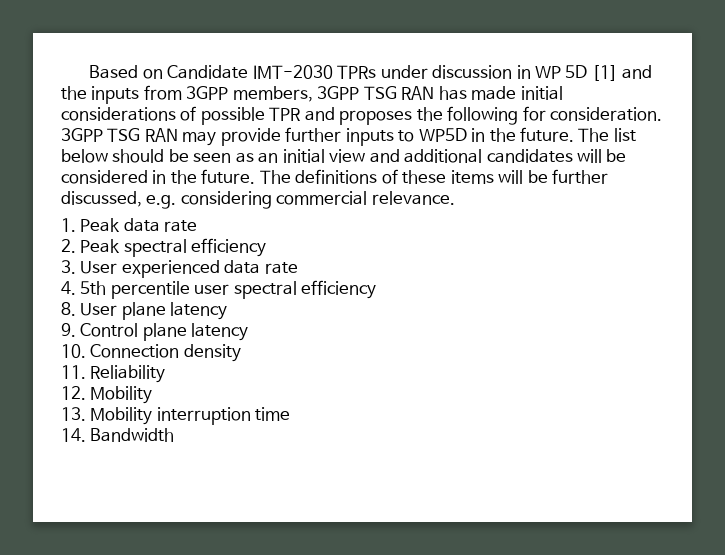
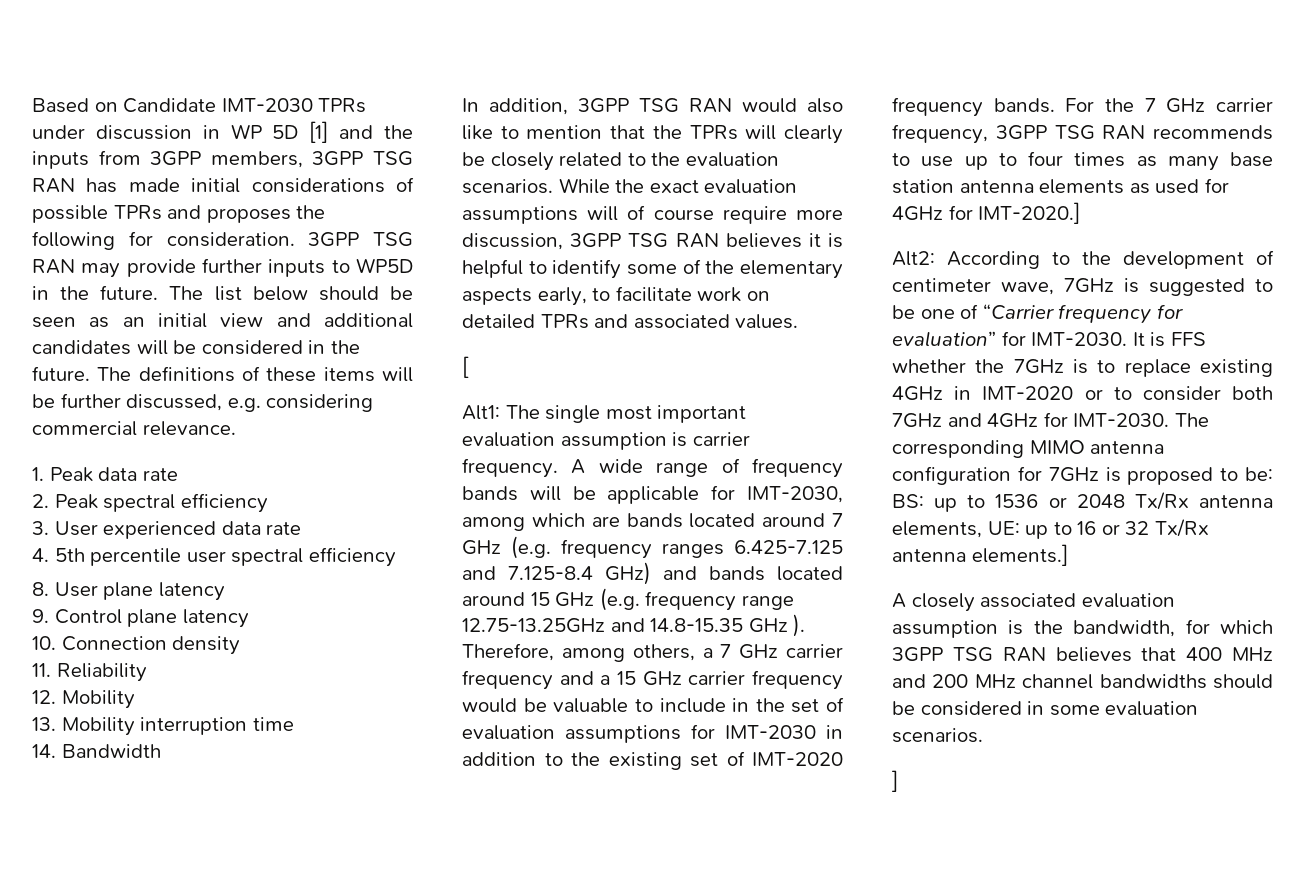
[269,107,302,121] TPR -> [113,205,162,220] TPRs
(175, 435) none -> [462,98,843,115] [462,125,843,144] [462,152,779,171] [462,178,798,194] [462,205,843,224] [462,233,843,250] [462,259,843,279] [462,286,770,306] [462,314,799,329] [462,356,469,378] [462,405,747,423] [462,432,750,450] [462,458,843,478] [462,485,843,504] [462,513,843,531] [462,536,843,559] [462,562,843,585] [462,588,794,611] [462,614,806,637] [462,643,843,662] [462,670,843,690] [462,697,844,713] [462,724,843,743] [462,751,843,770] [892,97,1273,117] [892,124,1273,144] [892,151,1273,171] [892,178,1229,194] [892,202,1081,224] [892,250,1274,269] [892,278,1273,296] [892,304,1183,324] [892,331,1206,347] [892,359,1273,377] [892,386,1273,401] [892,412,1209,428] [892,440,1165,458] [892,466,1273,485] [892,492,1273,512] [892,519,1209,539] [892,544,1068,566] [892,593,1175,612] [892,619,1273,638] [892,647,1273,662] [892,674,1273,689] [892,701,1199,716] [892,728,983,743] [892,770,898,792] // In addition, 3GPP TSG RAN would also like to mention that the TPRs will clearly be closely related to the evaluation scenarios. While the exact evaluation assumptions will of course require more discussion, 3GPP TSG RAN believes it is helpful to identify some of the elementary aspects early, to facilitate work on detailed TPRs and associated values. // [ // Alt1: The single most important evaluation assumption is carrier frequency. A wide range of frequency bands will be applicable for IMT-2030, among which are bands located around 7 GHz (e.g. frequency ranges 6.425-7.125 and 7.125-8.4 GHz) and bands located around 15 GHz (e.g. frequency range 12.75-13.25GHz and 14.8-15.35 GHz ). Therefore, among others, a 7 GHz carrier frequency and a 15 GHz carrier frequency would be valuable to include in the set of evaluation assumptions for IMT-2030 in addition to the existing set of IMT-2020 frequency bands. For the 7 GHz carrier frequency, 3GPP TSG RAN recommends to use up to four times as many base station antenna elements as used for 4GHz for IMT-2020.] // Alt2: According to the development of centimeter wave, 7GHz is suggested to be one of “Carrier frequency for evaluation” for IMT-2030. It is FFS whether the 7GHz is to replace existing 4GHz in IMT-2020 or to consider both 7GHz and 4GHz for IMT-2030. The corresponding MIMO antenna configuration for 7GHz is proposed to be: BS: up to 1536 or 2048 Tx/Rx antenna elements, UE: up to 16 or 32 Tx/Rx antenna elements.] // A closely associated evaluation assumption is the bandwidth, for which 3GPP TSG RAN believes that 400 MHz and 200 MHz channel bandwidths should be considered in some evaluation scenarios. // ]

